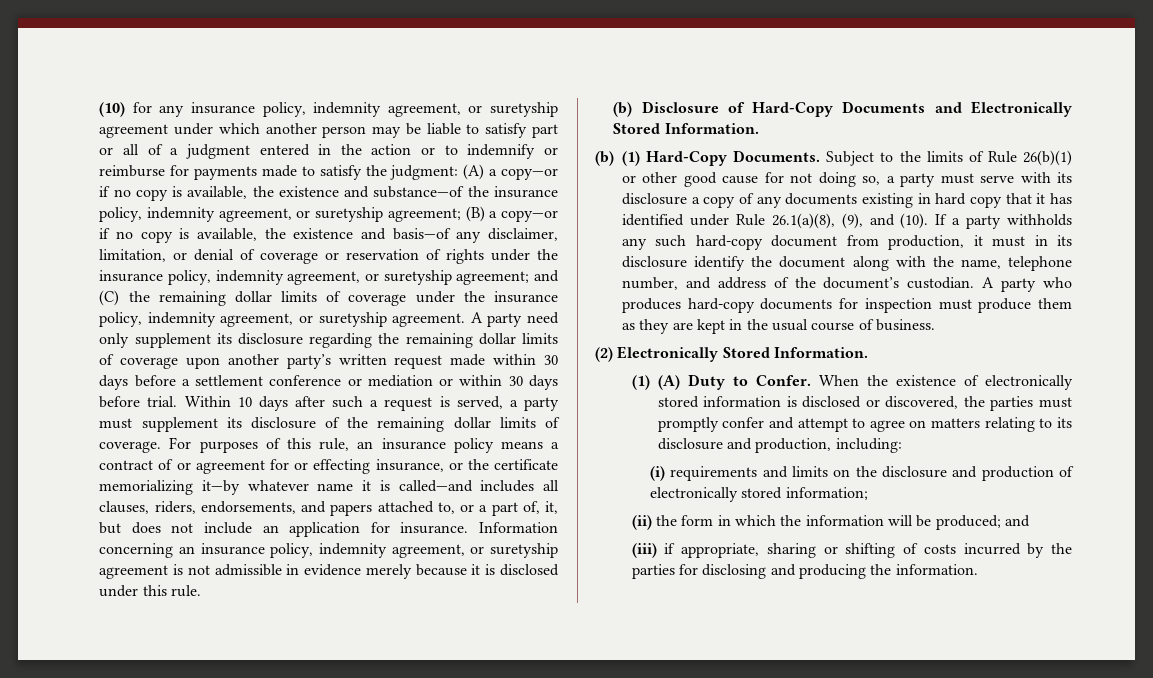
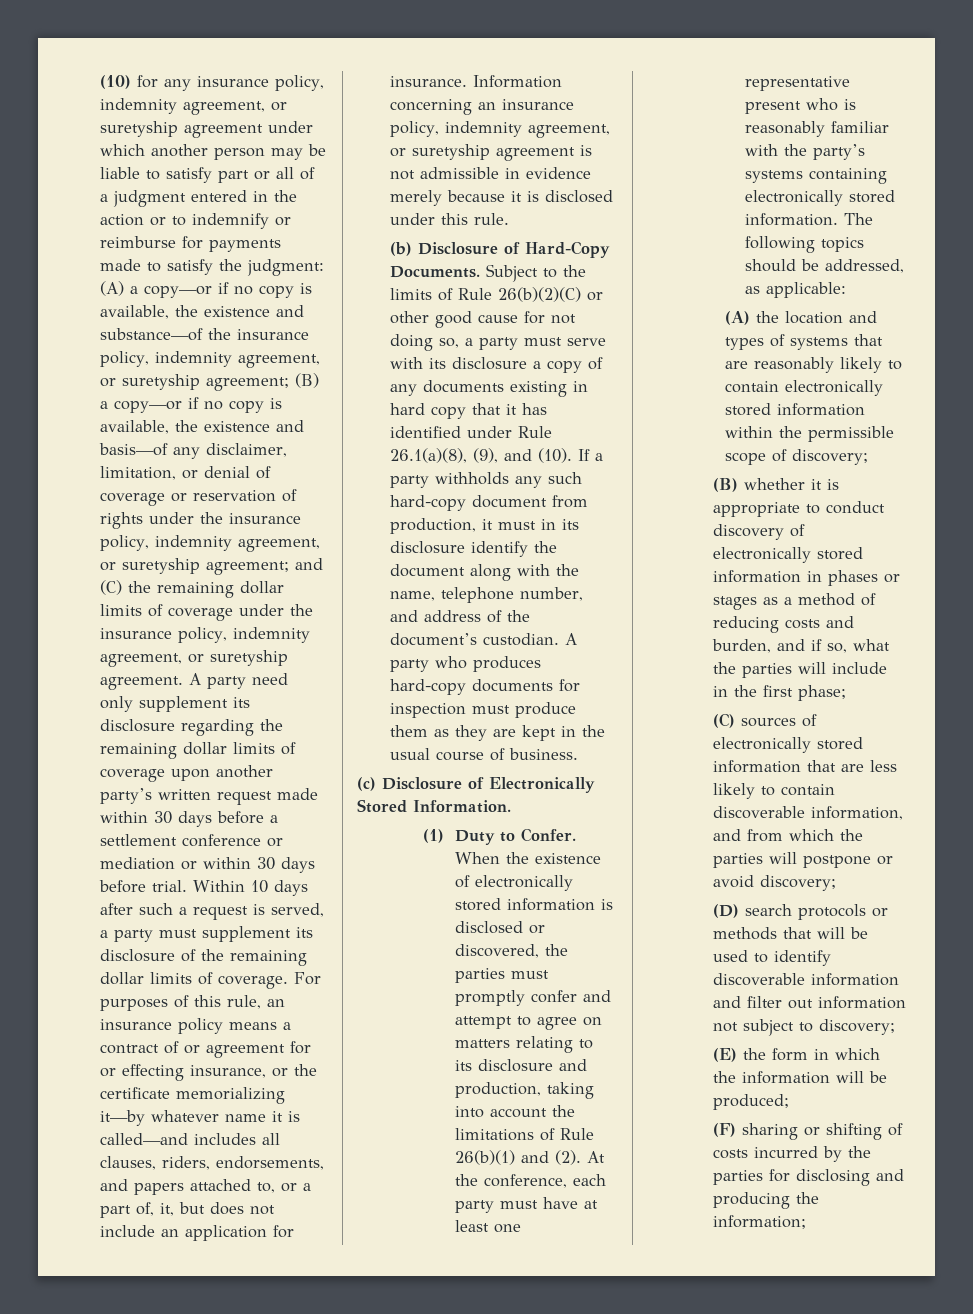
[842,101,1072,117] [613,123,759,134] [595,151,728,166] Documents and Electronically Stored Information. // (b) (1) Hard-Copy -> (610, 249) none
[1022,150,1072,166] 26(b)(1) -> [497,287,581,302] 26(b)(2)(C)
[595,347,613,362] (2) -> [357,777,484,791] (c) Disclosure of
[657,375,680,390] (A) -> (444, 836) none
[835,438,902,453] [649,466,1074,481] [649,487,868,502] [631,515,652,530] including: // (i) requirements and limits on the disclosure and production of electronically stored information; // (ii) -> [547,1082,595,1099] [455,1105,576,1118] [455,1128,595,1141] [455,1150,606,1165] [455,1174,607,1188] [455,1197,599,1213] [455,1220,522,1233] [745,76,851,91] [745,98,857,114] [745,121,890,137] [745,144,866,160] [745,168,888,184] [745,190,896,206] [745,213,874,226] [745,236,865,253] [745,259,905,273] [745,282,847,298] [724,311,877,325] [724,334,883,350] [724,357,902,373] [724,380,883,396] [724,403,865,416] [724,426,894,442] [724,449,868,465] [712,478,839,492] [712,501,885,517] [712,524,805,540] [712,547,863,563] [712,570,900,586] [712,593,876,610] [712,616,854,633] [711,639,890,653] [712,662,887,678] [712,685,846,701] [712,713,817,728] [712,737,863,753] [712,760,897,773] [712,783,835,799] [712,806,903,820] [712,829,863,842] [712,852,893,868] [712,875,836,891] [712,904,888,920] [712,927,868,940] [712,950,831,966] [712,973,899,986] [712,996,906,1009] [712,1019,895,1036] [712,1048,737,1062] taking into account the limitations of Rule 26(b)(1) and (2). At the conference, each party must have at least one representative present who is reasonably familiar with the party’s systems containing electronically stored information. The following topics should be addressed, as applicable: // (A) the location and types of systems that are reasonably likely to contain electronically stored information within the permissible scope of discovery; // (B) whether it is appropriate to conduct discovery of electronically stored information in phases or stages as a method of reducing costs and burden, and if so, what the parties will include in the first phase; // (C) sources of electronically stored information that are less likely to contain discoverable information, and from which the parties will postpone or avoid discovery; // (D) search protocols or methods that will be used to identify discoverable information and filter out information not subject to discovery; // (E)
[1004,515,1030,527] [631,543,760,558] and // (iii) if appropriate, -> [712,1123,736,1137] // (F)
[895,564,978,575] information. -> [712,1215,806,1229] information;

